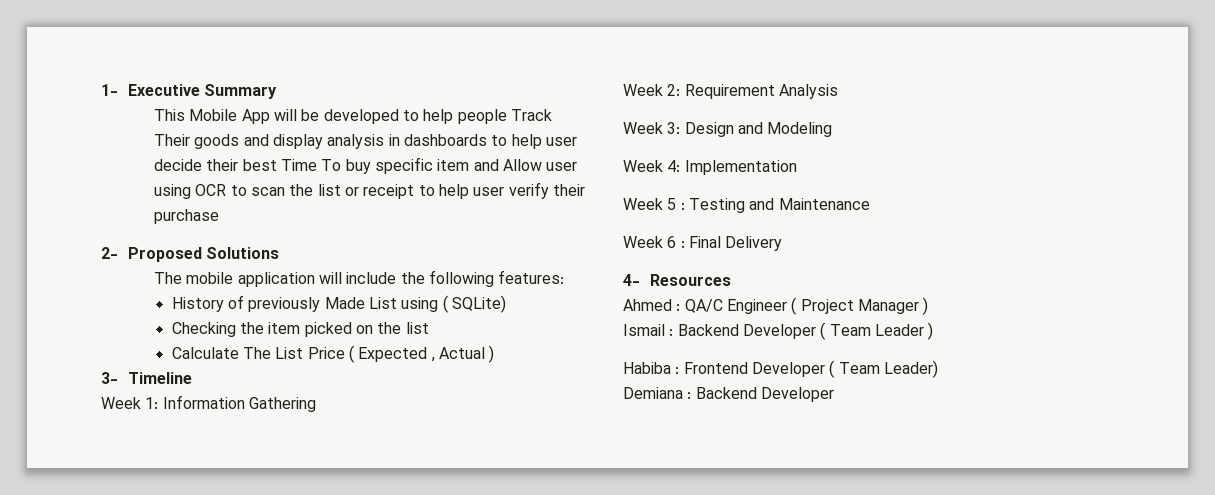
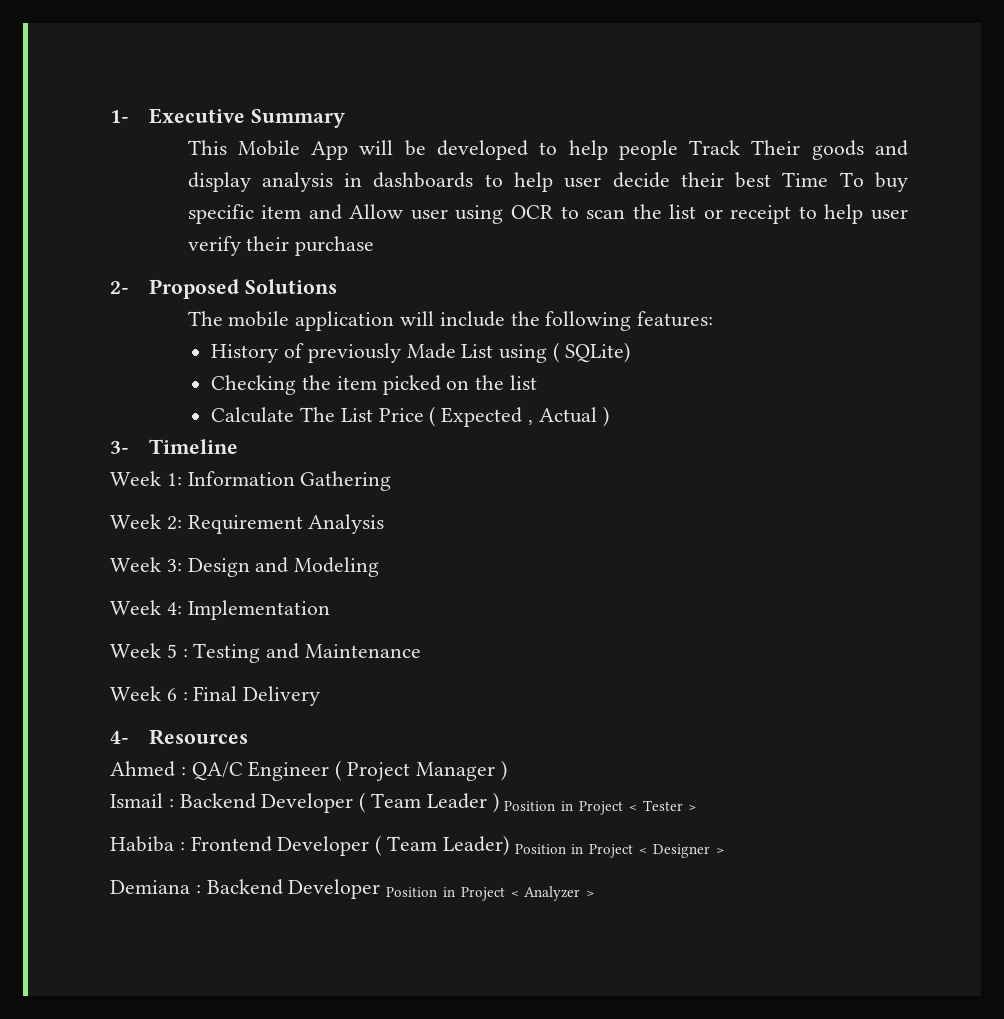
(934, 331) none -> [504,800,697,815] Position in Project < Tester >
[623,387,834,402] // Demiana : Backend Developer -> [514,844,724,858] [110,879,595,901] Position in Project < Designer > // Demiana : Backend Developer Position in Project < Analyzer >

